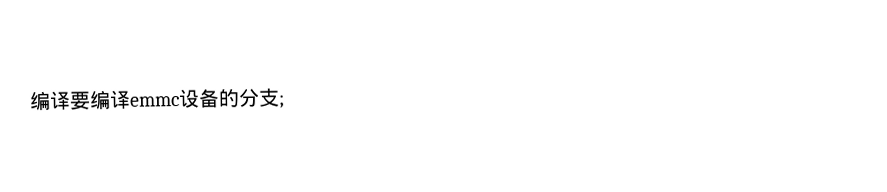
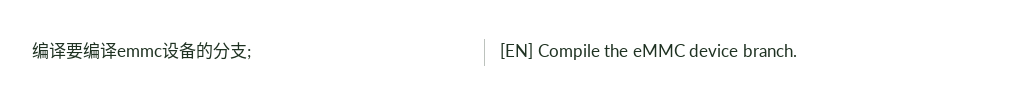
(285, 102) none -> [500,43,797,60] // [EN] Compile the eMMC device branch.

